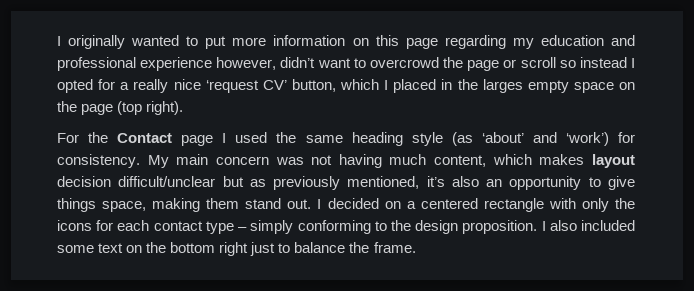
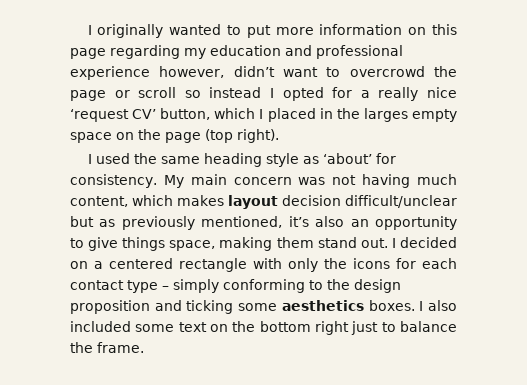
[57,132,214,146] For the Contact page -> (279, 136) none
[451,132,609,146] (as ‘about’ and ‘work’) -> [302,153,372,164] as ‘about’
[462,220,538,234] proposition. -> [70,300,415,314] proposition and ticking some aesthetics boxes.

